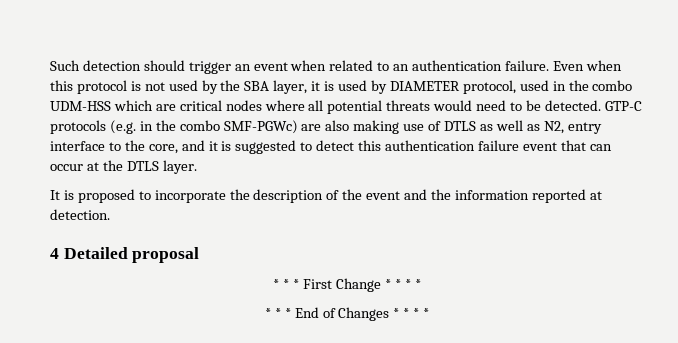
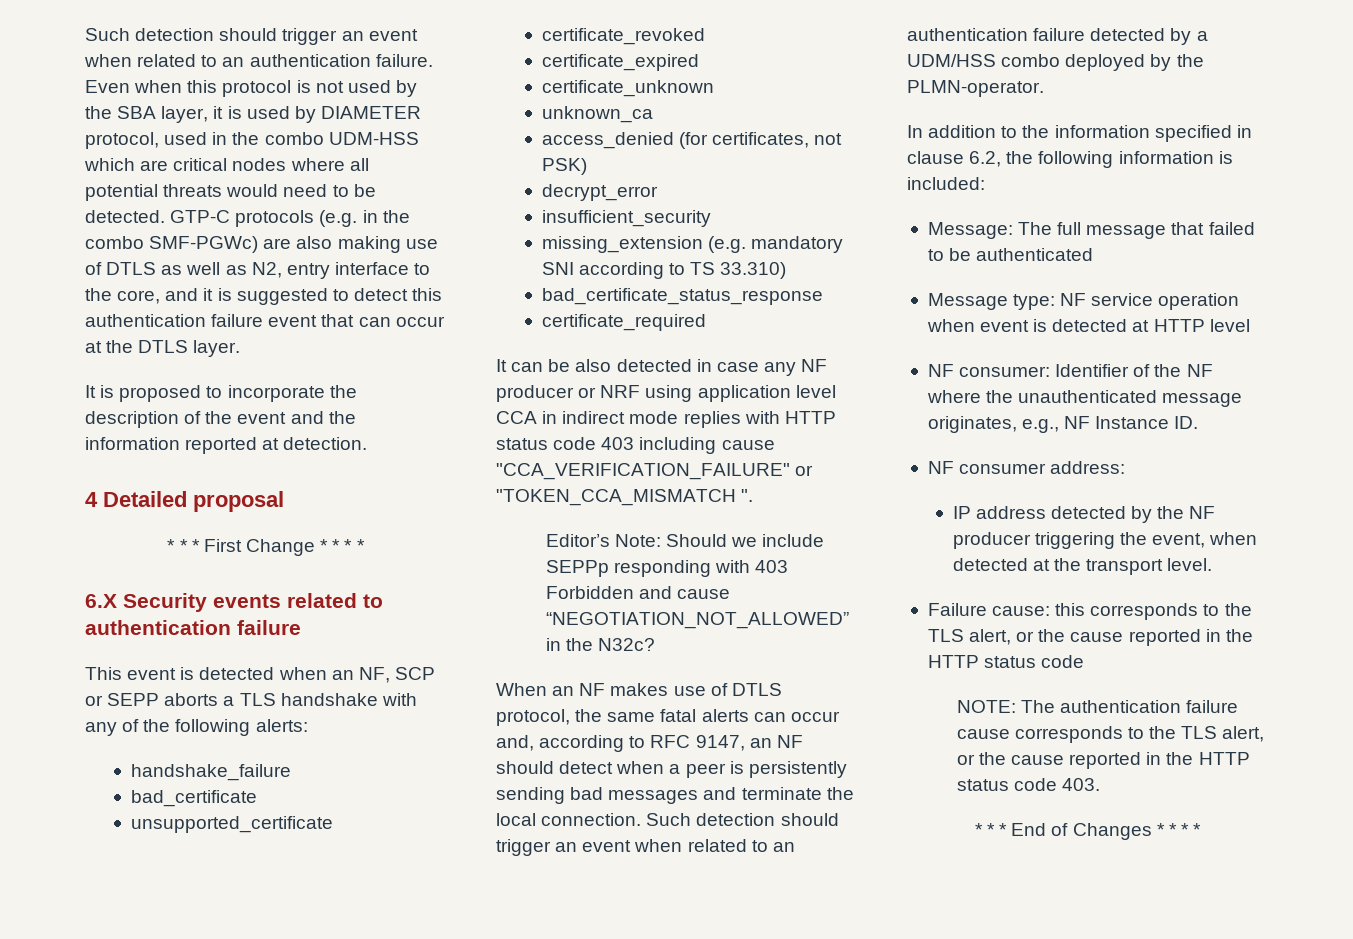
(421, 284) none -> [85,593,383,612] [85,620,301,635] [85,667,435,683] [85,693,417,706] [85,719,308,736] [130,764,291,781] [130,790,257,807] [130,816,333,833] [541,28,705,45] [541,54,699,71] [541,80,714,97] [541,106,653,123] [541,132,843,149] [541,158,587,175] [541,184,658,201] [541,210,711,227] [541,236,844,253] [541,262,787,279] [541,288,823,305] [541,314,706,331] [496,359,828,376] [496,385,836,402] [496,411,836,428] [496,437,775,454] [496,463,814,480] [496,489,754,506] [545,534,825,547] [545,560,789,577] [545,586,731,599] [545,612,849,629] [545,638,656,651] [496,683,782,696] [496,709,840,726] [496,735,803,752] [496,761,847,778] [496,787,854,804] [496,813,839,826] [496,839,795,856] [907,28,1208,45] [907,54,1204,71] [907,80,1044,97] [907,125,1252,142] [907,151,1233,168] [907,177,985,190] [927,222,1255,239] [927,248,1094,261] [927,293,1240,310] [926,319,1250,332] [927,364,1213,377] [926,390,1243,407] [927,416,1199,433] [927,461,1126,474] [952,506,1216,523] [952,532,1258,549] [952,558,1213,575] [927,603,1252,620] [927,629,1253,646] [927,655,1085,668] [956,700,1239,713] [956,726,1265,743] [956,752,1250,769] [956,778,1101,791] // 6.X Security events related to authentication failure // This event is detected when an NF, SCP or SEPP aborts a TLS handshake with any of the following alerts: // handshake_failure // bad_certificate // unsupported_certificate // certificate_revoked // certificate_expired // certificate_unknown // unknown_ca // access_denied (for certificates, not PSK) // decrypt_error // insufficient_security // missing_extension (e.g. mandatory SNI according to TS 33.310) // bad_certificate_status_response // certificate_required // It can be also detected in case any NF producer or NRF using application level CCA in indirect mode replies with HTTP status code 403 including cause "CCA_VERIFICATION_FAILURE" or "TOKEN_CCA_MISMATCH ". // Editor’s Note: Should we include SEPPp responding with 403 Forbidden and cause “NEGOTIATION_NOT_ALLOWED” in the N32c? // When an NF makes use of DTLS protocol, the same fatal alerts can occur and, according to RFC 9147, an NF should detect when a peer is persistently sending bad messages and terminate the local connection. Such detection should trigger an event when related to an authentication failure detected by a UDM/HSS combo deployed by the PLMN-operator. // In addition to the information specified in clause 6.2, the following information is included: // Message: The full message that failed to be authenticated // Message type: NF service operation when event is detected at HTTP level // NF consumer: Identifier of the NF where the unauthenticated message originates, e.g., NF Instance ID. // NF consumer address: // IP address detected by the NF producer triggering the event, when detected at the transport level. // Failure cause: this corresponds to the TLS alert, or the cause reported in the HTTP status code // NOTE: The authentication failure cause corresponds to the TLS alert, or the cause reported in the HTTP status code 403.

